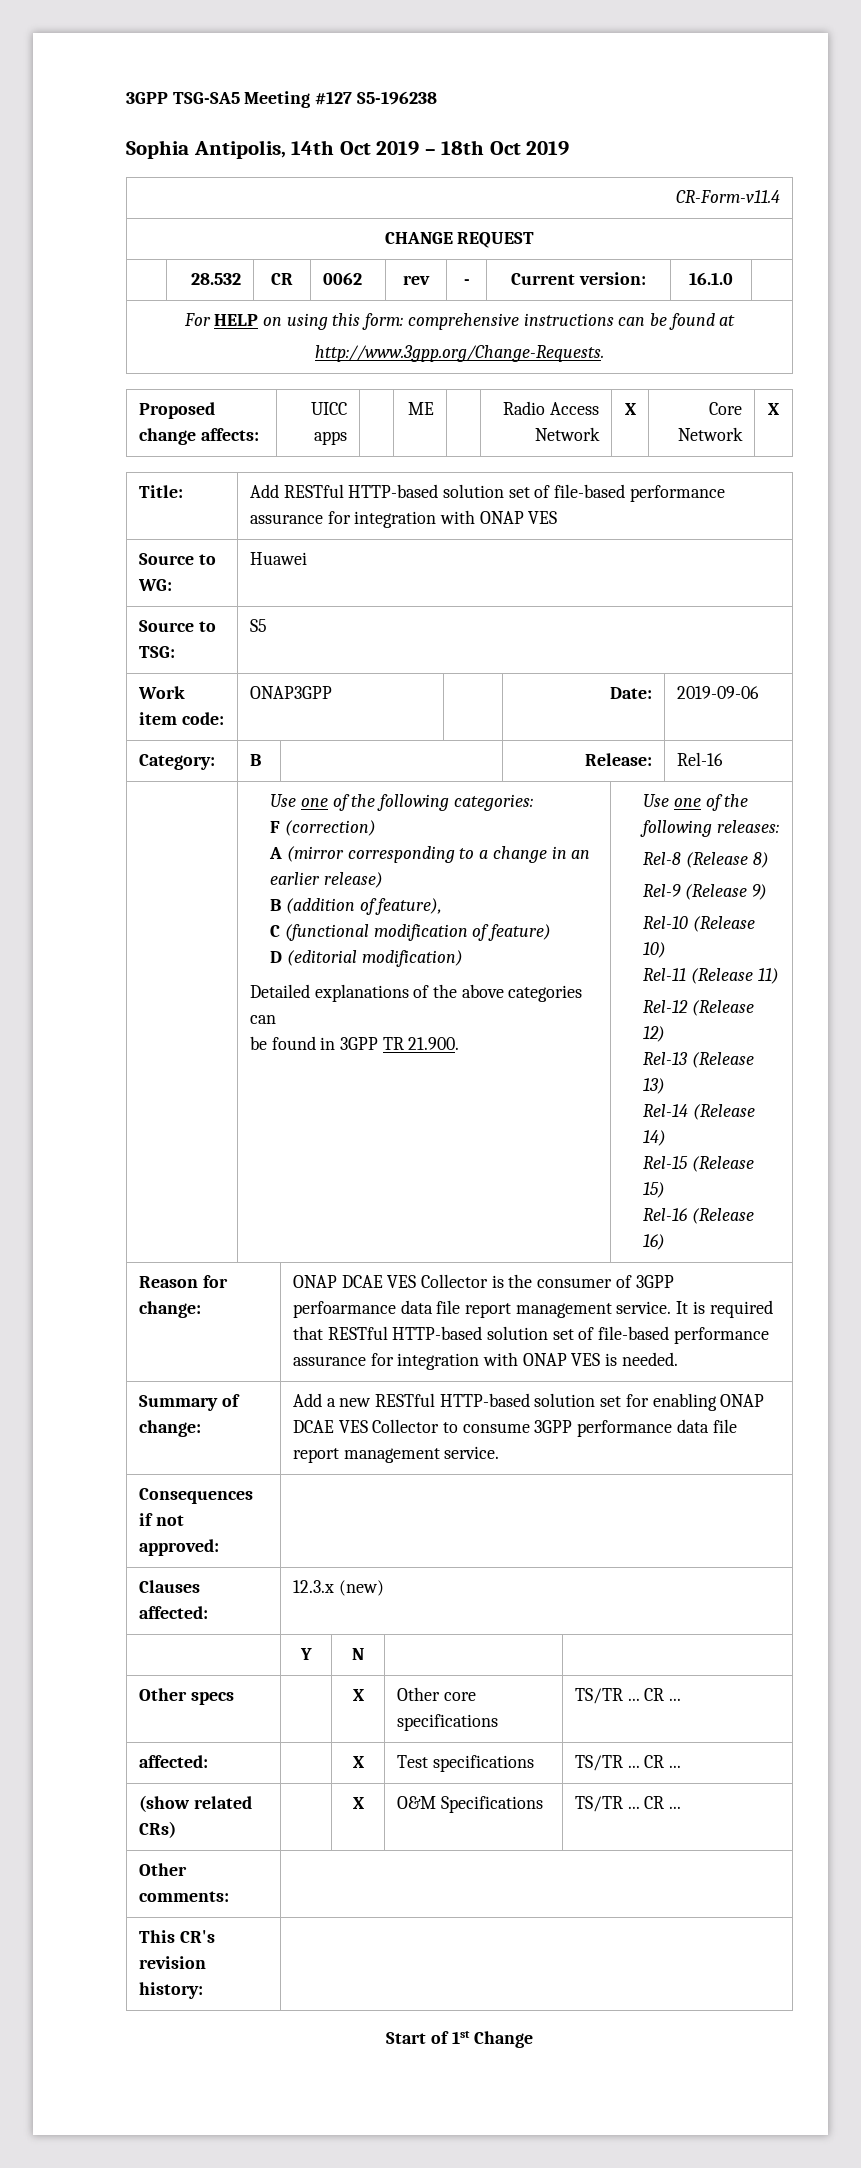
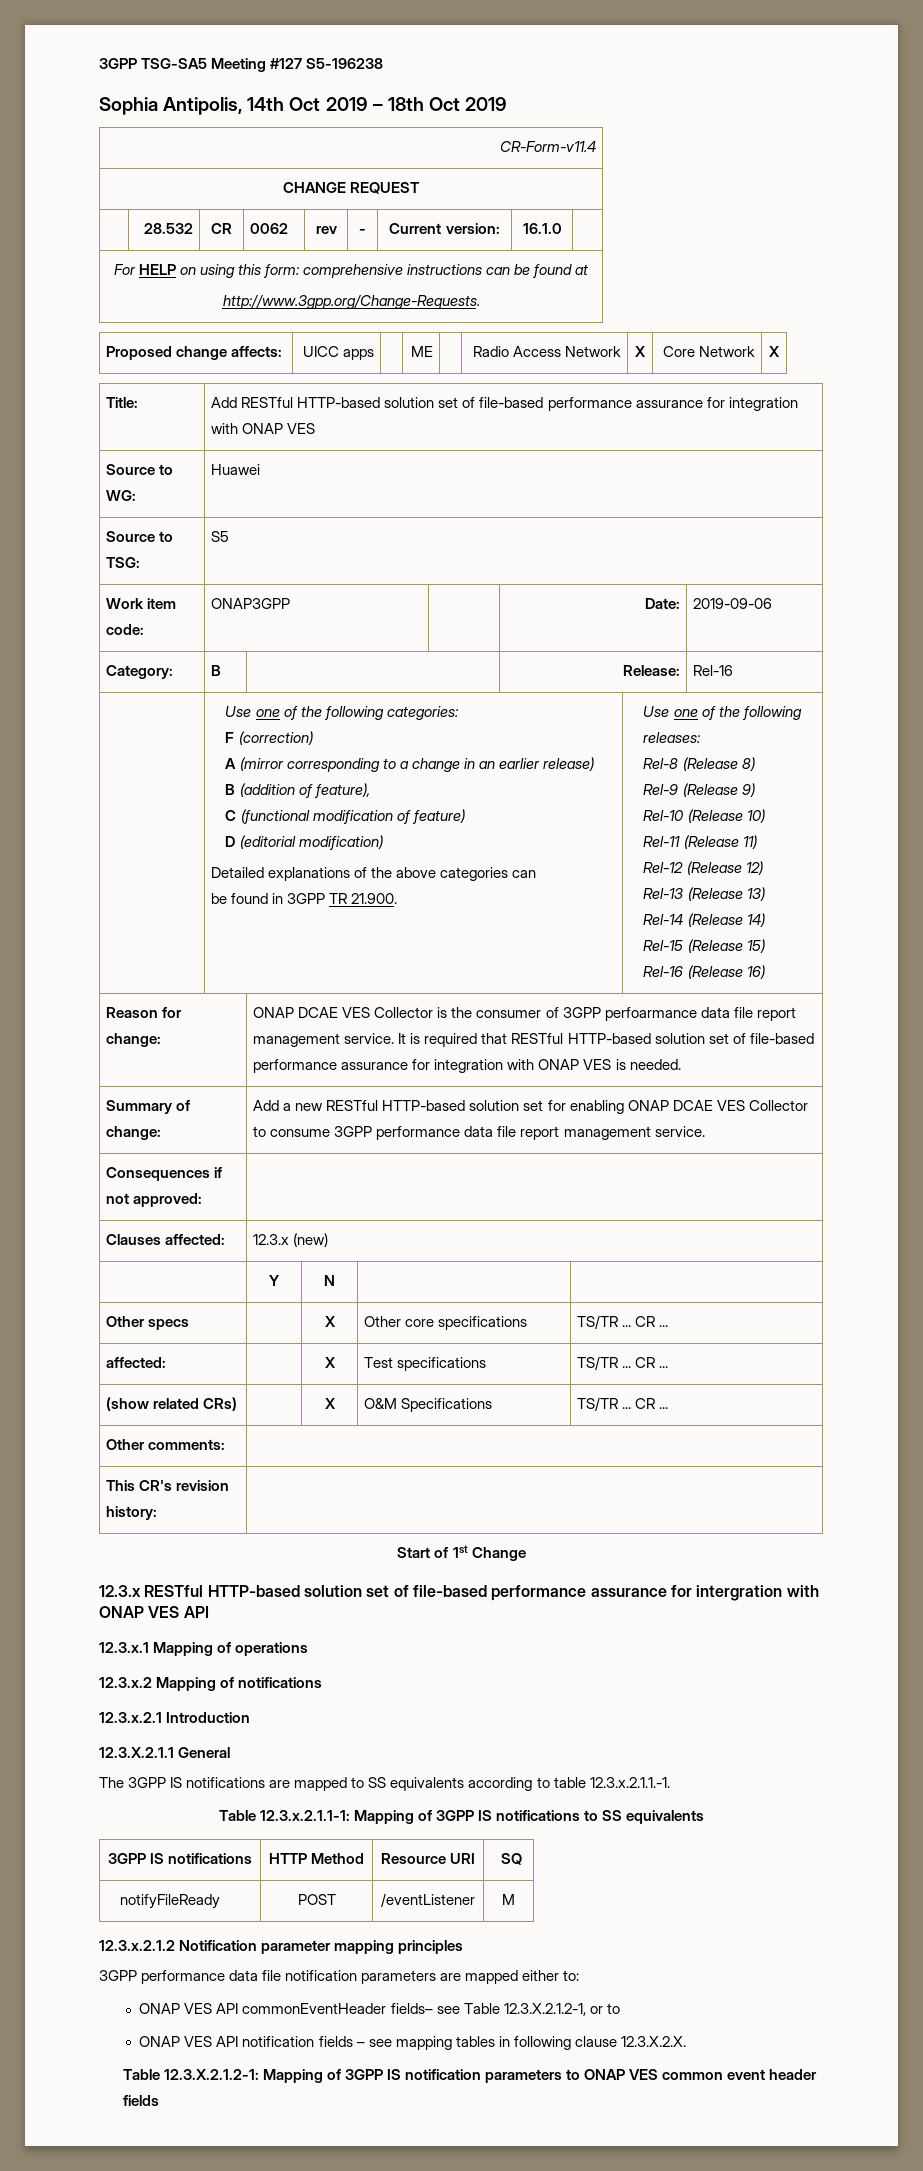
(533, 2039) none -> [99,1585,819,1601] [99,1606,209,1618] [99,1642,309,1656] [99,1677,323,1691] [99,1712,251,1723] [99,1747,231,1758] [99,1777,670,1791] [218,1810,705,1824] [107,1853,253,1864] [268,1853,365,1864] [380,1853,476,1864] [501,1853,523,1865] [120,1894,221,1909] [297,1894,336,1905] [381,1893,475,1907] [502,1894,515,1905] [99,1940,464,1954] [99,1970,580,1984] [139,2003,620,2016] [139,2036,686,2050] [122,2069,818,2083] [122,2095,159,2106] // 12.3.x RESTful HTTP-based solution set of file-based performance assurance for intergration with ONAP VES API // 12.3.x.1 Mapping of operations // 12.3.x.2 Mapping of notifications // 12.3.x.2.1 Introduction // 12.3.X.2.1.1 General // The 3GPP IS notifications are mapped to SS equivalents according to table 12.3.x.2.1.1.-1. // Table 12.3.x.2.1.1-1: Mapping of 3GPP IS notifications to SS equivalents // 3GPP IS notifications | HTTP Method | Resource URI | SQ // notifyFileReady | POST | /eventListener | M // 12.3.x.2.1.2 Notification parameter mapping principles // 3GPP performance data file notification parameters are mapped either to: // ONAP VES API commonEventHeader fields– see Table 12.3.X.2.1.2-1, or to // ONAP VES API notification fields – see mapping tables in following clause 12.3.X.2.X. // Table 12.3.X.2.1.2-1: Mapping of 3GPP IS notification parameters to ONAP VES common event header fields

